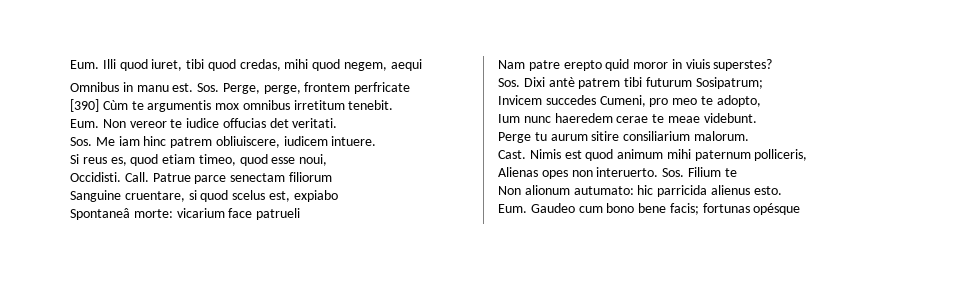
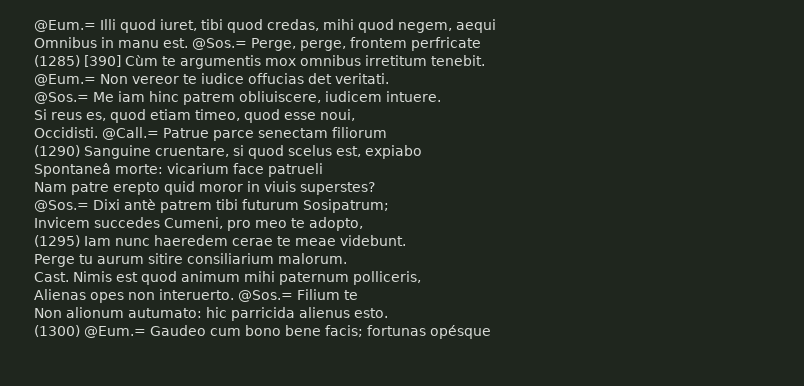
[70,60,99,69] Eum. -> [34,20,96,32] @Eum.=
[197,83,220,92] Sos. -> [192,38,247,50] @Sos.=
(411, 88) none -> [34,55,80,67] (1285)
[70,119,99,128] Eum. -> [34,74,96,86] @Eum.=
[70,137,92,146] Sos. -> [34,92,89,104] @Sos.=
[124,172,149,182] Call. -> [102,127,159,140] @Call.=
(332, 177) none -> [34,145,80,157] (1290)
[498,78,520,87] Sos. -> [34,200,89,212] @Sos.=
[498,114,520,123] Ium -> [34,235,111,247] (1295) Iam
[662,168,685,177] Sos. -> [238,290,293,302] @Sos.=
[498,204,527,213] Eum. -> [34,325,146,338] (1300) @Eum.=

